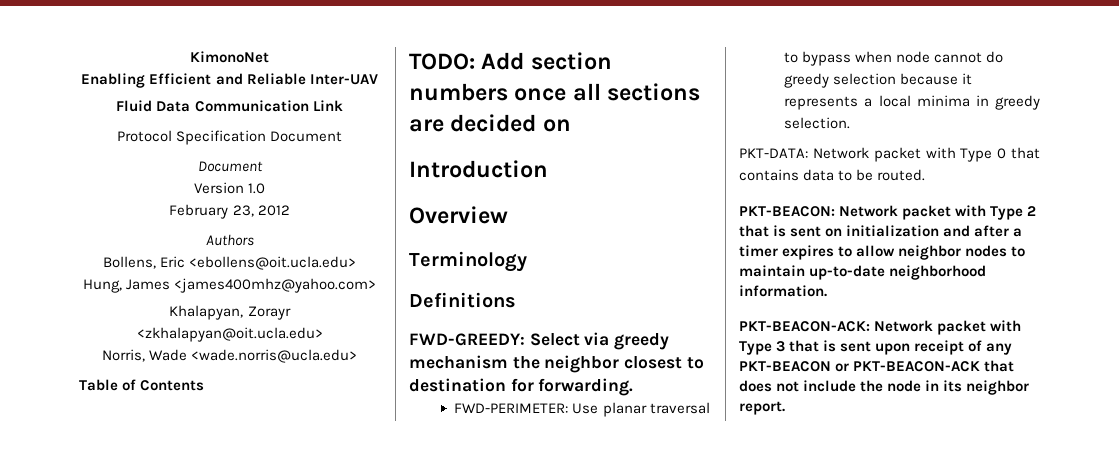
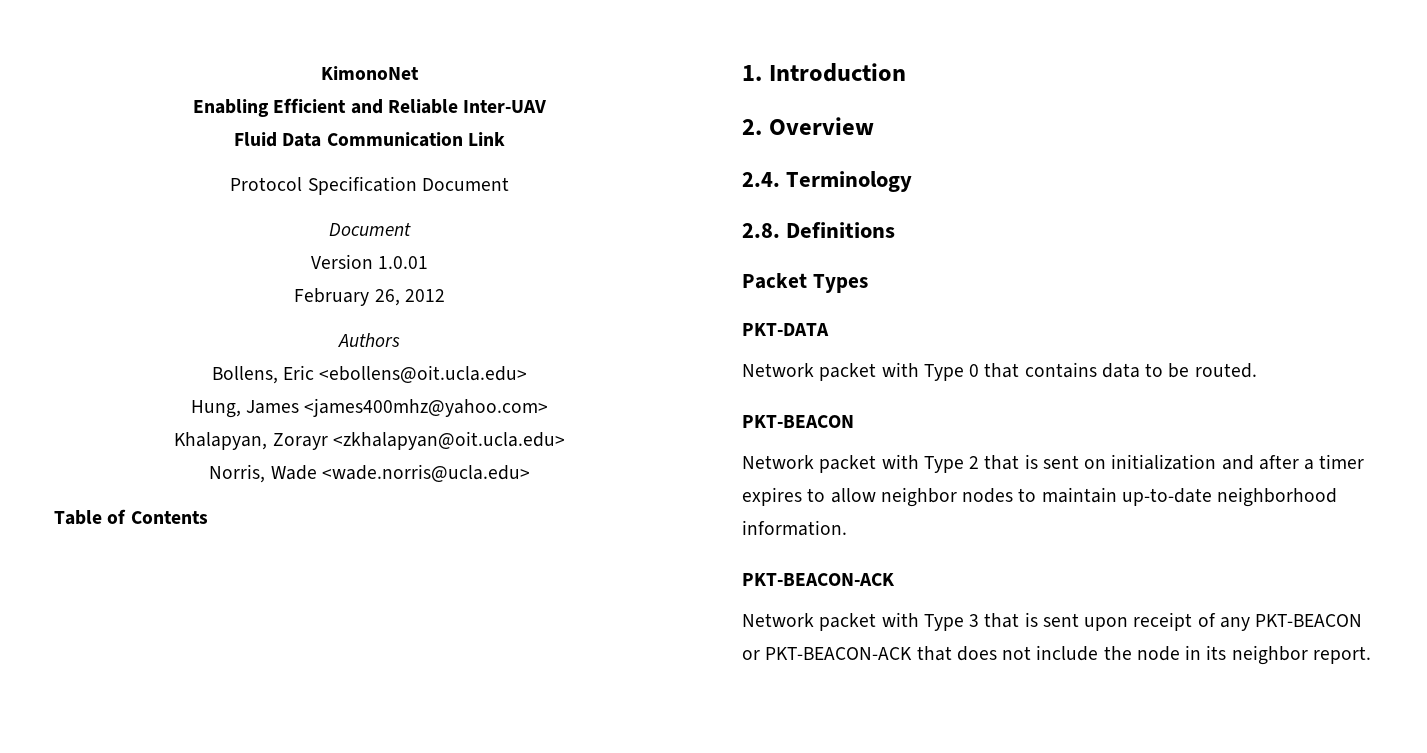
[248,183,266,194] 1.0 -> [378,256,429,269] 1.0.01
[232,205,254,217] 23, -> [374,289,400,306] 26,
[409,52,612,70] [409,83,701,101] [409,114,571,132] TODO: Add section numbers once all sections are decided on // -> [742,65,762,81] 1.
(548, 169) none -> [742,119,762,135] 2.
(508, 215) none -> [742,172,780,187] 2.4.
(527, 261) none -> [742,223,780,238] 2.8.
[409,332,670,350] [409,355,704,373] [409,378,634,396] [454,402,710,417] [784,51,1004,66] [784,73,973,88] [784,95,1040,110] [784,117,851,129] [739,148,808,158] FWD-GREEDY: Select via greedy mechanism the neighbor closest to destination for forwarding. // FWD-PERIMETER: Use planar traversal to bypass when node cannot do greedy selection because it represents a local minima in greedy selection. // PKT-DATA: -> [742,273,868,293] [742,323,829,336] Packet Types // PKT-DATA //
[739,206,835,217] PKT-BEACON: -> [742,415,854,428] PKT-BEACON //
[739,321,870,332] PKT-BEACON-ACK: -> [742,573,895,586] PKT-BEACON-ACK //

